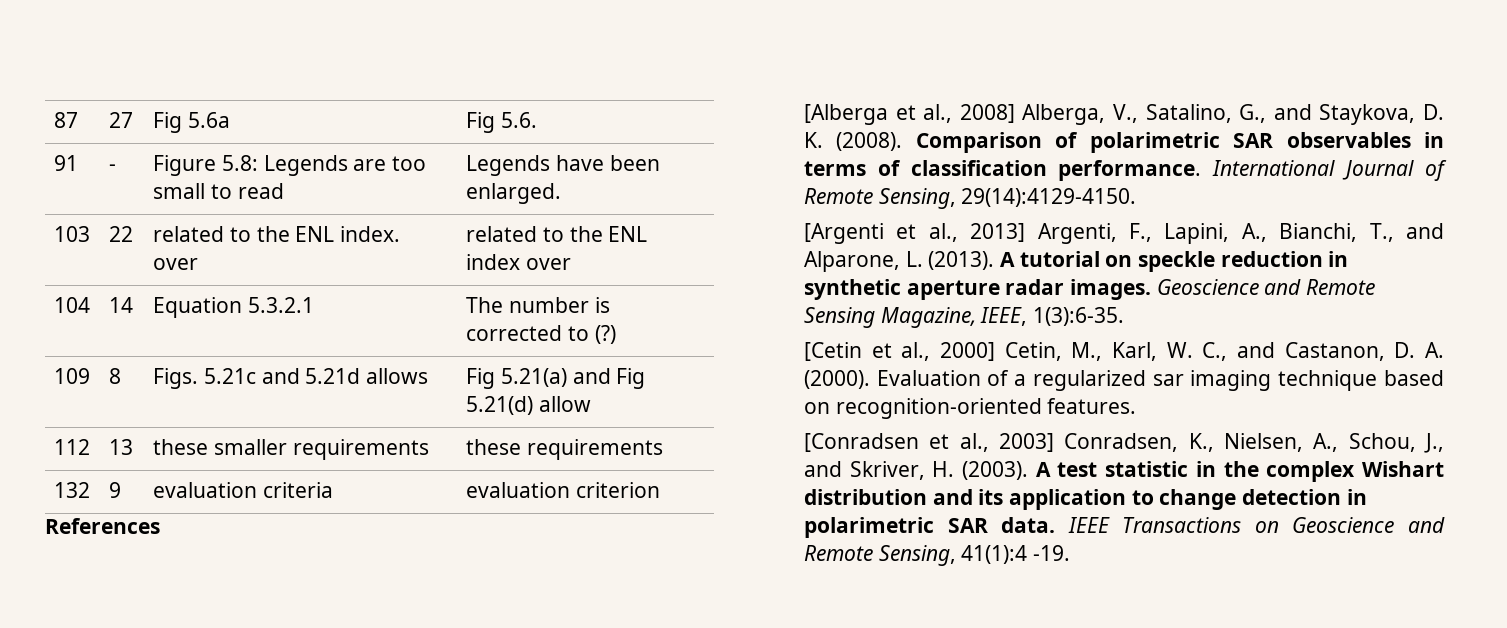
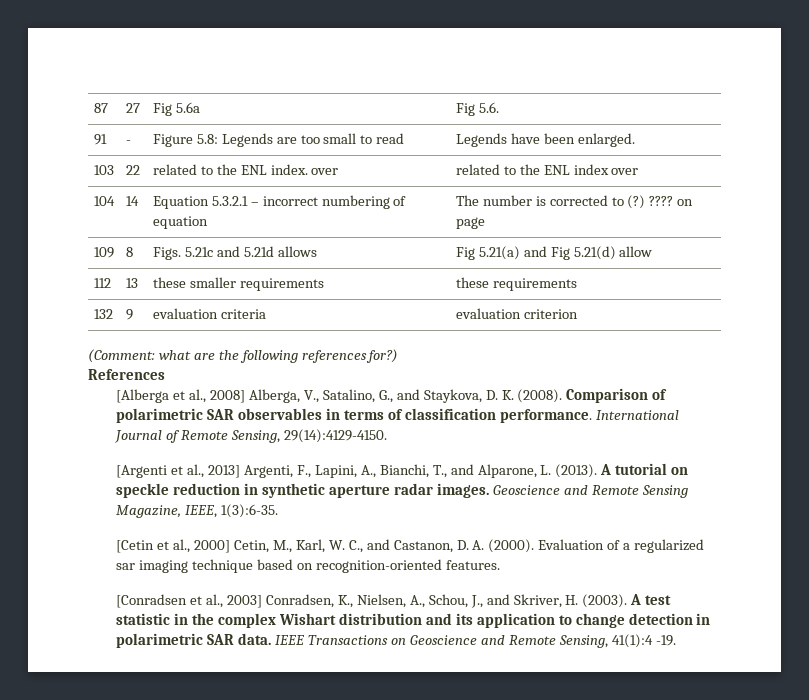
(315, 305) none -> [250,195,407,209] [152,216,208,229] – incorrect numbering of equation
(616, 334) none -> [649,196,694,206] [455,217,485,229] ???? on page
(661, 490) none -> [88,349,399,363] // (Comment: what are the following references for?)

